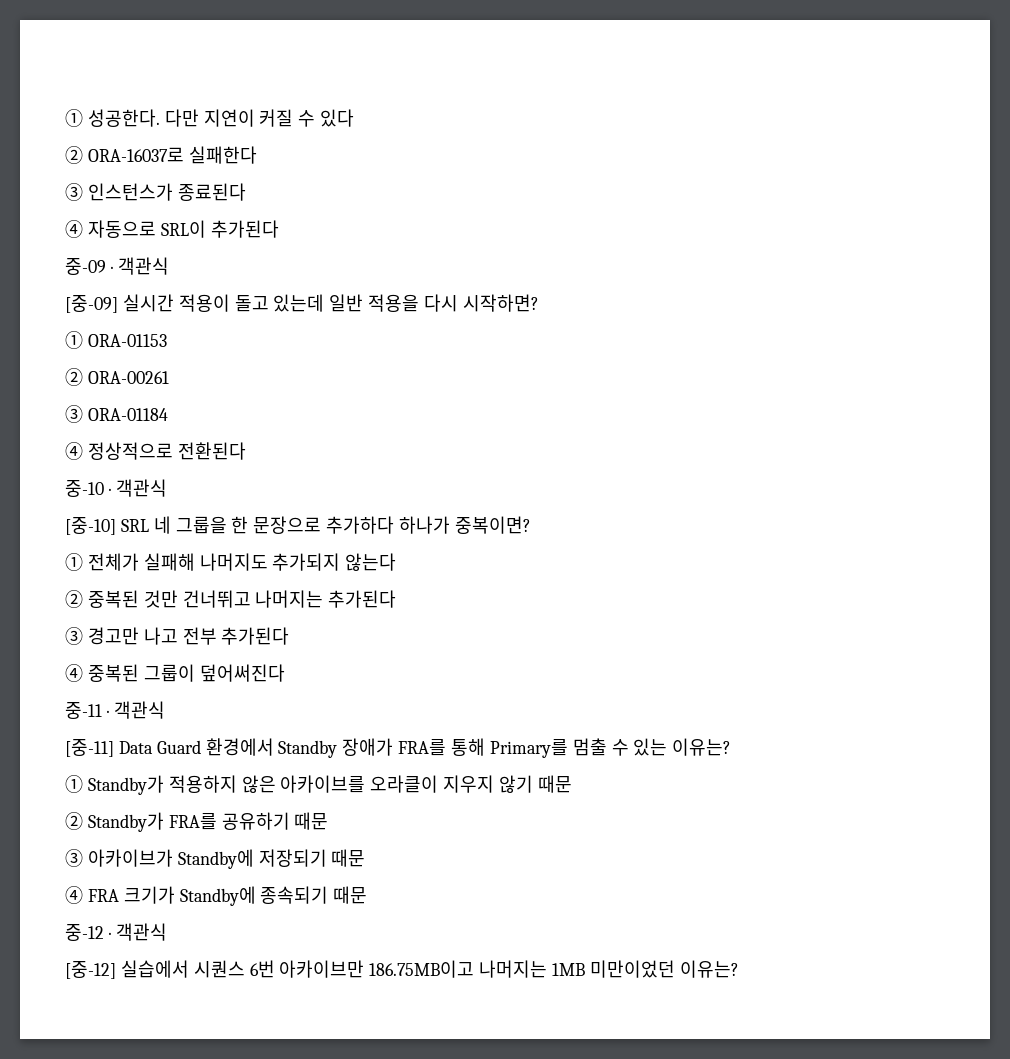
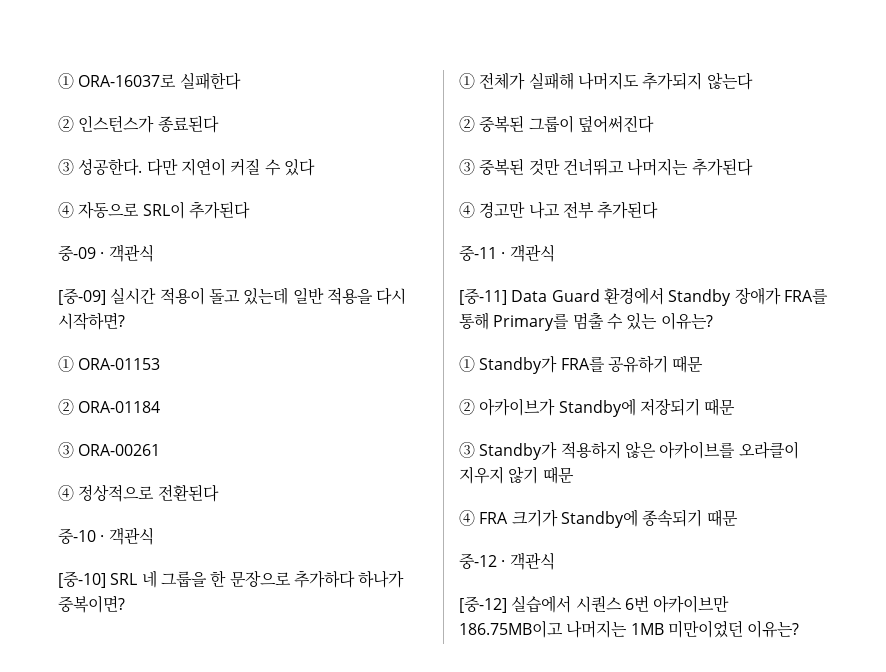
[65,109,83,127] ① -> [58,72,241,90] [58,115,219,133] [58,159,74,175] ① ORA-16037로 실패한다 // ② 인스턴스가 종료된다 // ③
[65,146,257,164] [65,183,246,201] // ② ORA-16037로 실패한다 // ③ 인스턴스가 종료된다 -> (315, 167) none
[87,371,169,384] [65,405,168,423] ORA-00261 // ③ ORA-01184 -> [78,401,161,413] [58,442,161,458] ORA-01184 // ③ ORA-00261
(139, 599) none -> [528,115,654,133] [459,158,525,176] 그룹이 덮어써진다 // ③ 중복된
[65,627,83,645] ③ -> [459,202,475,218] ④
[65,664,285,682] // ④ 중복된 그룹이 덮어써진다 -> (659, 210) none
(164, 785) none -> [560,355,704,373] [459,398,736,417] [459,441,558,460] FRA를 공유하기 때문 // ② 아카이브가 Standby에 저장되기 때문 // ③ Standby가
[65,812,329,832] [65,849,366,869] // ② Standby가 FRA를 공유하기 때문 // ③ 아카이브가 Standby에 저장되기 때문 -> (574, 475) none

